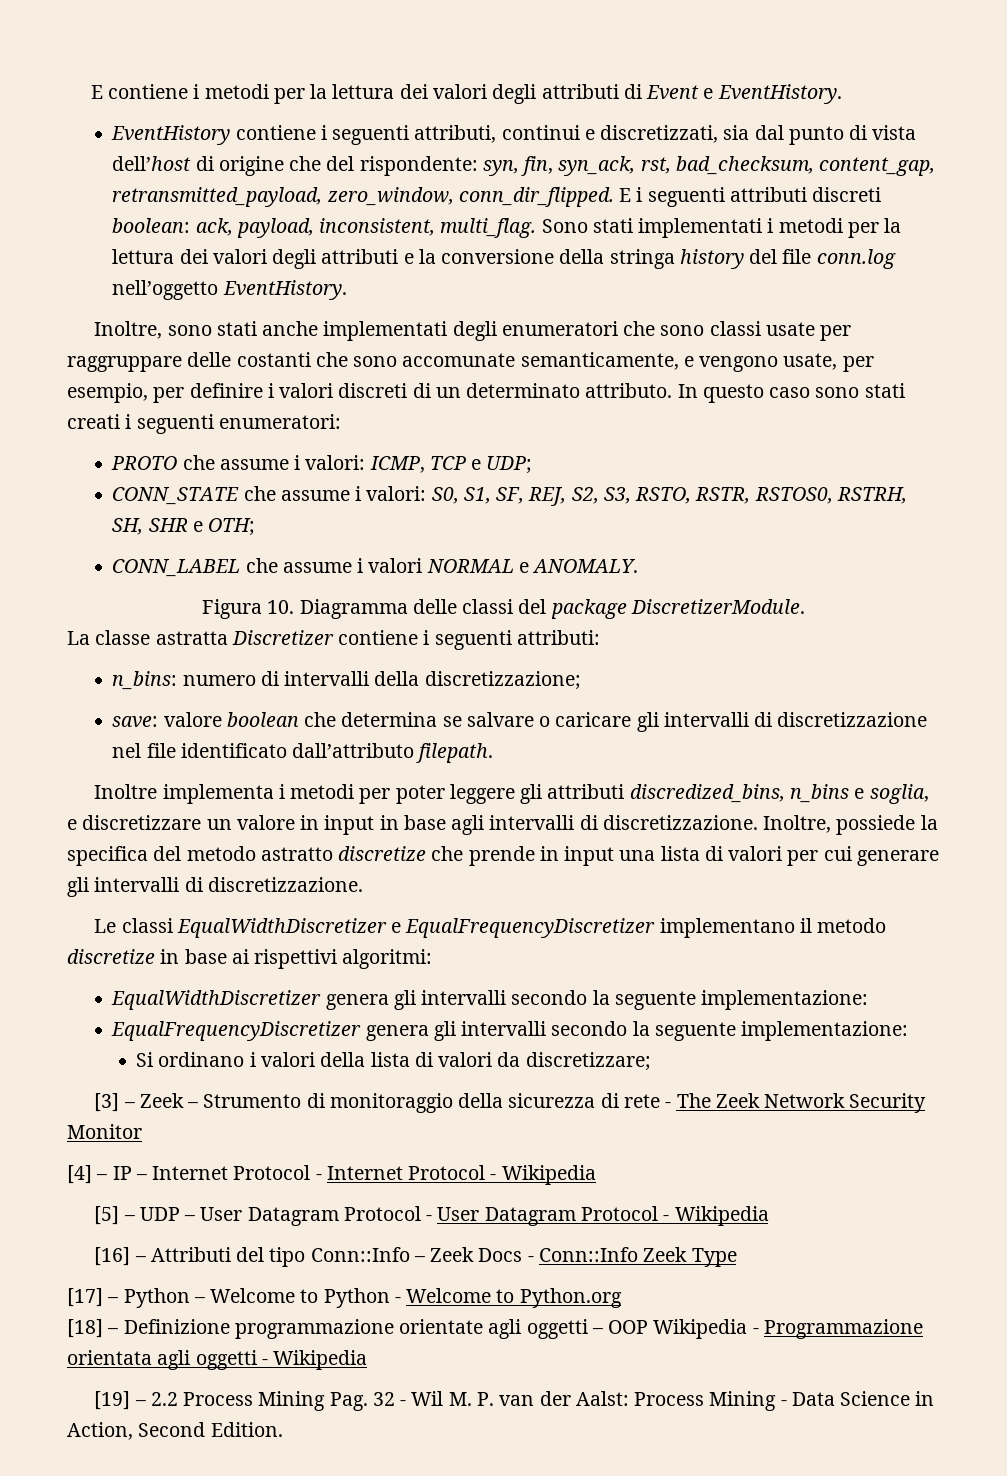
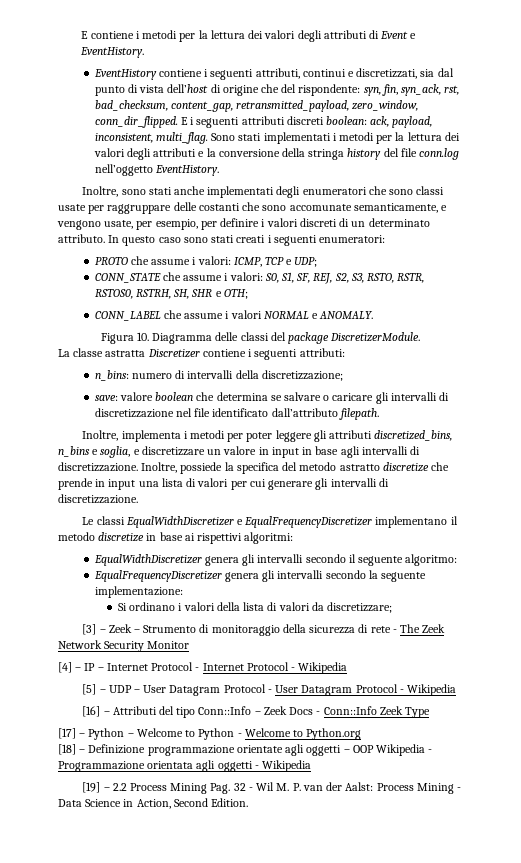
[94,784,158,799] Inoltre -> [82,430,119,441] Inoltre,
[629,784,785,803] discredized_bins, -> [374,430,453,441] discretized_bins,
[592,990,869,1010] la seguente implementazione: -> [348,554,458,566] il seguente algoritmo:

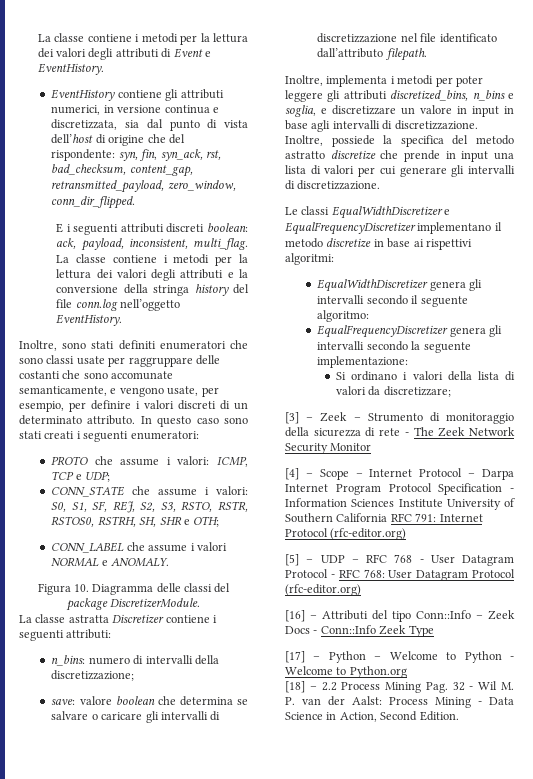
[81,31,89,39] E -> [37,33,85,42] La classe
[204,68,418,80] i seguenti attributi, continui e discretizzati, -> [165,89,224,101] [51,105,219,115] [51,119,118,130] gli attributi numerici, in versione continua e discretizzata,
(178, 122) none -> (136, 202) //
[211,132,331,144] Sono stati implementati -> [56,254,157,263] La classe contiene
[173,186,301,198] anche implementati degli -> [118,340,156,350] definiti
[84,662,348,674] IP – Internet Protocol - Internet Protocol - Wikipedia -> [319,468,514,480] [285,483,514,495] [285,498,515,510] [285,513,483,523] [285,528,407,540] Scope – Internet Protocol – Darpa Internet Program Protocol Specification - Information Sciences Institute University of Southern California RFC 791: Internet Protocol (rfc-editor.org)
[143,684,457,696] User Datagram Protocol - User Datagram Protocol - Wikipedia -> [366,554,514,566] [285,569,515,581] [285,584,361,596] RFC 768 - User Datagram Protocol - RFC 768: User Datagram Protocol (rfc-editor.org)
[88,744,433,756] [58,760,312,772] [82,782,110,793] Definizione programmazione orientate agli oggetti – OOP Wikipedia - Programmazione orientata agli oggetti - Wikipedia // [19] – -> (317, 688) none

